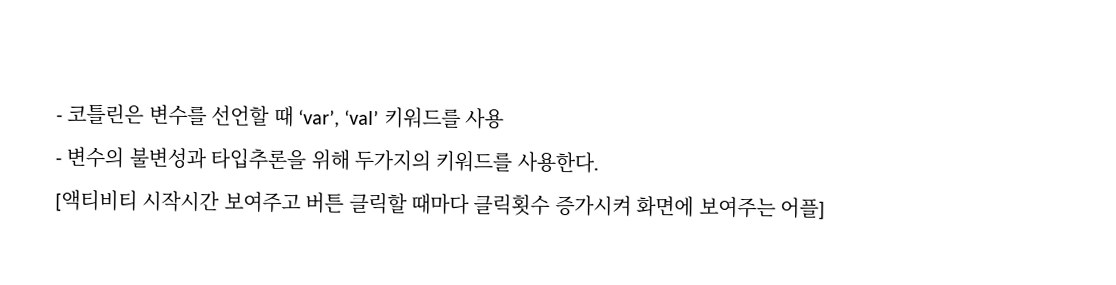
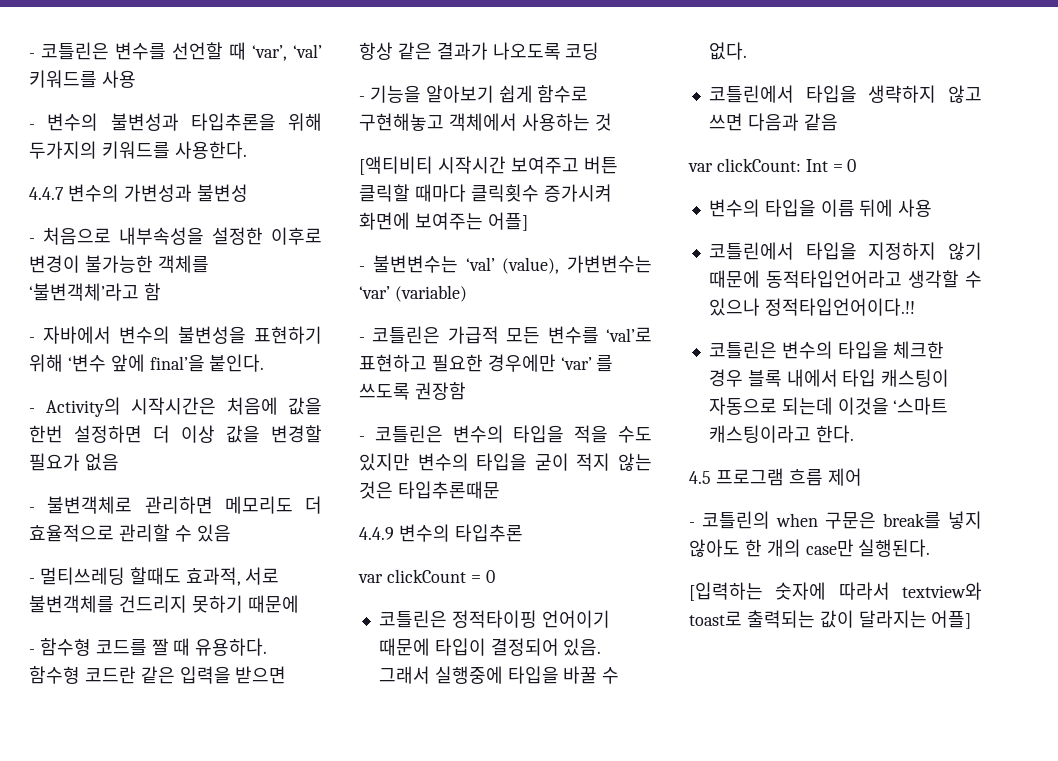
(599, 162) none -> [29,184,248,202] [29,227,322,245] [29,255,209,273] [29,283,161,301] [29,326,322,344] [29,354,265,372] [29,397,322,417] [29,425,322,443] [29,453,119,471] [29,496,322,514] [29,524,231,542] [29,567,280,586] [29,595,299,613] [29,638,268,656] [29,666,287,684] [359,42,600,60] [359,85,589,103] [359,113,612,131] // 4.4.7 변수의 가변성과 불변성 // - 처음으로 내부속성을 설정한 이후로 변경이 불가능한 객체를 ‘불변객체’라고 함 // - 자바에서 변수의 불변성을 표현하기 위해 ‘변수 앞에 final’을 붙인다. // - Activity의 시작시간은 처음에 값을 한번 설정하면 더 이상 값을 변경할 필요가 없음 // - 불변객체로 관리하면 메모리도 더 효율적으로 관리할 수 있음 // - 멀티쓰레딩 할때도 효과적, 서로 불변객체를 건드리지 못하기 때문에 // - 함수형 코드를 짤 때 유용하다. 함수형 코드란 같은 입력을 받으면 항상 같은 결과가 나오도록 코딩 // - 기능을 알아보기 쉽게 함수로 구현해놓고 객체에서 사용하는 것
(825, 208) none -> [359,255,652,274] [359,285,467,302] [359,326,652,344] [359,354,614,372] [359,382,466,400] [359,425,652,443] [359,453,652,471] [359,481,500,499] [359,524,523,542] [358,569,495,583] [378,610,610,628] [378,638,602,656] [378,666,620,684] [708,42,747,60] [708,85,982,103] [708,113,838,131] [688,158,857,172] [708,199,933,217] [708,242,982,260] [708,270,982,288] [708,298,915,316] [708,341,945,359] [708,369,950,387] [708,397,949,415] [708,425,854,443] [689,468,862,486] [689,511,982,529] [689,539,931,557] [689,582,982,601] [689,610,972,629] // - 불변변수는 ‘val’ (value), 가변변수는 ‘var’ (variable) // - 코틀린은 가급적 모든 변수를 ‘val’로 표현하고 필요한 경우에만 ‘var’ 를 쓰도록 권장함 // - 코틀린은 변수의 타입을 적을 수도 있지만 변수의 타입을 굳이 적지 않는 것은 타입추론때문 // 4.4.9 변수의 타입추론 // var clickCount = 0 // 코틀린은 정적타이핑 언어이기 때문에 타입이 결정되어 있음. 그래서 실행중에 타입을 바꿀 수 없다. // 코틀린에서 타입을 생략하지 않고 쓰면 다음과 같음 // var clickCount: Int = 0 // 변수의 타입을 이름 뒤에 사용 // 코틀린에서 타입을 지정하지 않기 때문에 동적타입언어라고 생각할 수 있으나 정적타입언어이다.!! // 코틀린은 변수의 타입을 체크한 경우 블록 내에서 타입 캐스팅이 자동으로 되는데 이것을 ‘스마트 캐스팅이라고 한다. // 4.5 프로그램 흐름 제어 // - 코틀린의 when 구문은 break를 넣지 않아도 한 개의 case만 실행된다. // [입력하는 숫자에 따라서 textview와 toast로 출력되는 값이 달라지는 어플]

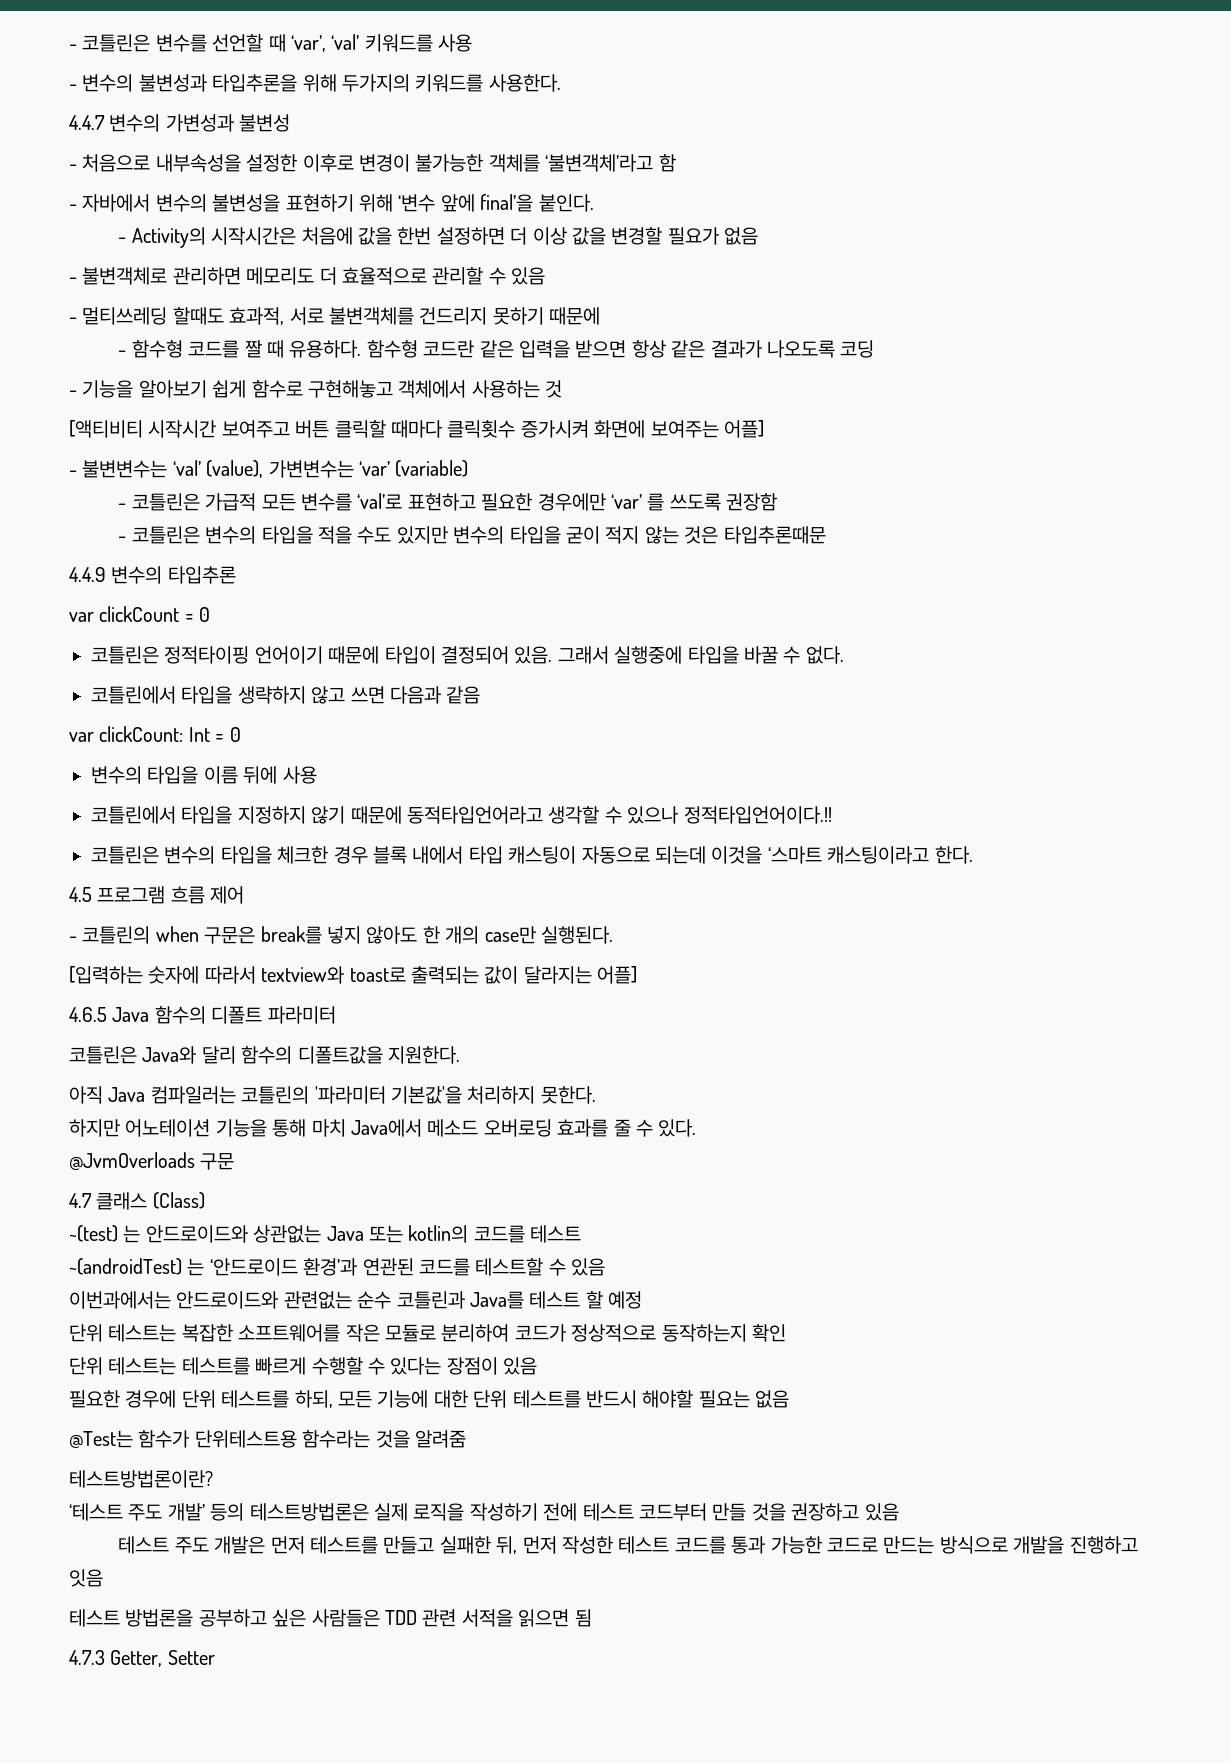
(972, 619) none -> [69,1006,336,1024] [69,1046,460,1064] [69,1086,596,1104] [69,1119,697,1137] [69,1152,235,1170] [69,1192,205,1210] [69,1225,582,1243] [69,1258,606,1276] [69,1291,643,1309] [69,1324,786,1342] [69,1357,538,1375] [69,1390,790,1408] [69,1430,466,1448] [69,1470,213,1488] [69,1503,899,1521] [118,1536,1138,1554] [69,1569,103,1587] [69,1609,592,1627] [69,1650,215,1667] // 4.6.5 Java 함수의 디폴트 파라미터 // 코틀린은 Java와 달리 함수의 디폴트값을 지원한다. // 아직 Java 컴파일러는 코틀린의 '파라미터 기본값'을 처리하지 못한다. // 하지만 어노테이션 기능을 통해 마치 Java에서 메소드 오버로딩 효과를 줄 수 있다. // @JvmOverloads 구문 // 4.7 클래스 (Class) // ~(test) 는 안드로이드와 상관없는 Java 또는 kotlin의 코드를 테스트 // ~(androidTest) 는 ‘안드로이드 환경’과 연관된 코드를 테스트할 수 있음 // 이번과에서는 안드로이드와 관련없는 순수 코틀린과 Java를 테스트 할 예정 // 단위 테스트는 복잡한 소프트웨어를 작은 모듈로 분리하여 코드가 정상적으로 동작하는지 확인 // 단위 테스트는 테스트를 빠르게 수행할 수 있다는 장점이 있음 // 필요한 경우에 단위 테스트를 하되, 모든 기능에 대한 단위 테스트를 반드시 해야할 필요는 없음 // @Test는 함수가 단위테스트용 함수라는 것을 알려줌 // 테스트방법론이란? // ‘테스트 주도 개발’ 등의 테스트방법론은 실제 로직을 작성하기 전에 테스트 코드부터 만들 것을 권장하고 있음 // 테스트 주도 개발은 먼저 테스트를 만들고 실패한 뒤, 먼저 작성한 테스트 코드를 통과 가능한 코드로 만드는 방식으로 개발을 진행하고 잇음 // 테스트 방법론을 공부하고 싶은 사람들은 TDD 관련 서적을 읽으면 됨 // 4.7.3 Getter, Setter

